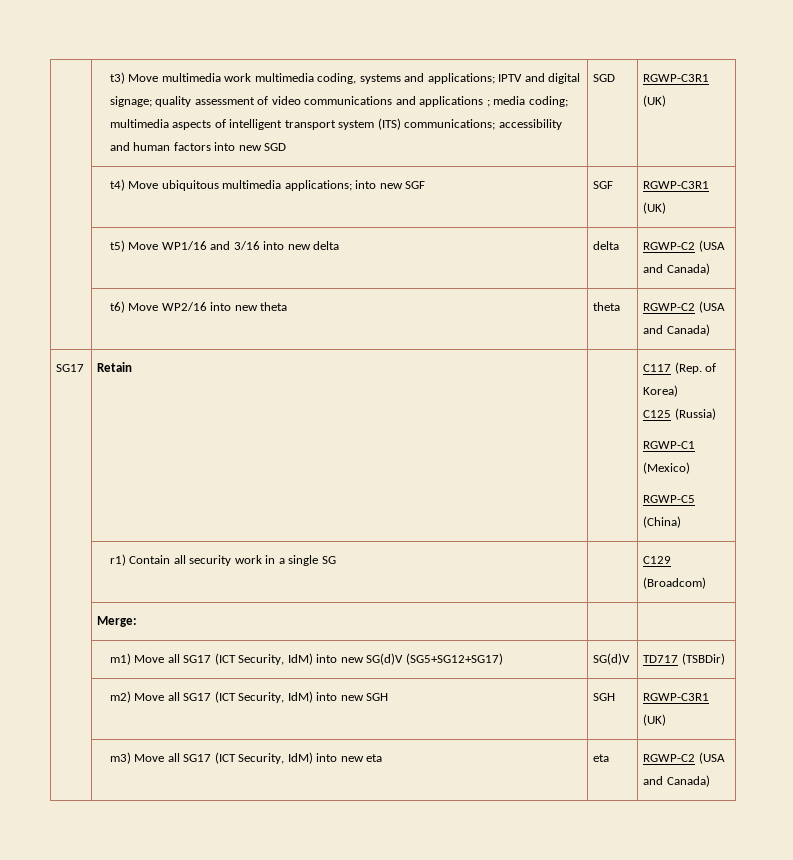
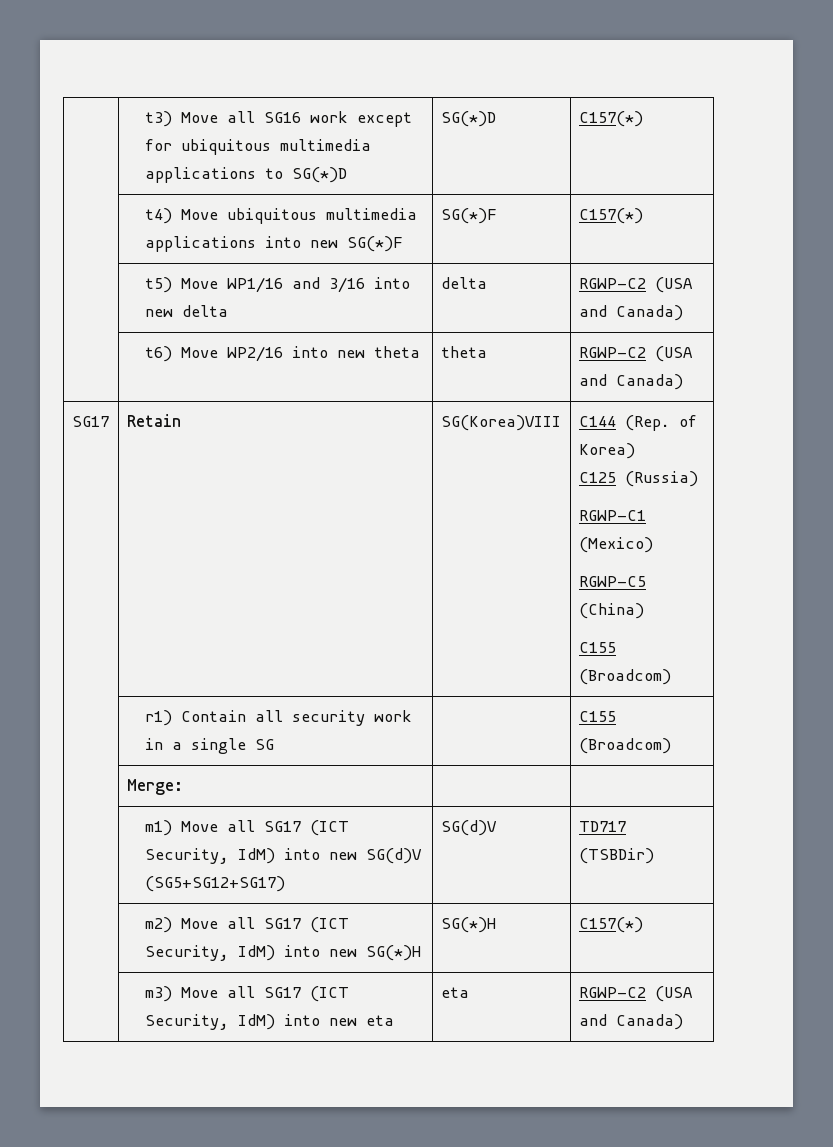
[161,73,581,84] [109,96,568,107] [109,118,562,130] [109,142,287,151] [593,74,616,82] [643,74,710,82] [643,95,667,107] multimedia work multimedia coding, systems and applications; IPTV and digital signage; quality assessment of video communications and applications ; media coding; multimedia aspects of intelligent transport system (ITS) communications; accessibility and human factors into new SGD | SGD | RGWP-C3R1 (UK) -> [227,111,413,127] [145,139,372,155] [145,167,348,183] [440,111,496,127] [578,111,643,127] all SG16 work except for ubiquitous multimedia applications to SG(*)D | SG(*)D | C157(*)
[284,180,426,191] [593,181,614,189] [643,181,710,189] [643,202,667,214] applications; into new SGF | SGF | RGWP-C3R1 (UK) -> [145,236,404,252] [440,208,497,224] [578,208,643,224] applications into new SG(*)F | SG(*)F | C157(*)
[643,364,672,372] | C117 -> [440,415,561,431] [578,416,616,427] SG(Korea)VIII | C144
(682, 522) none -> [578,642,616,653] [578,669,671,685] // C155 (Broadcom)
[643,556,672,564] C129 -> [578,711,616,722] C155
[366,693,389,701] [593,693,616,701] [643,693,710,701] [643,714,667,726] SGH | SGH | RGWP-C3R1 (UK) -> [366,945,422,961] [440,917,496,933] [578,917,643,933] SG(*)H | SG(*)H | C157(*)

